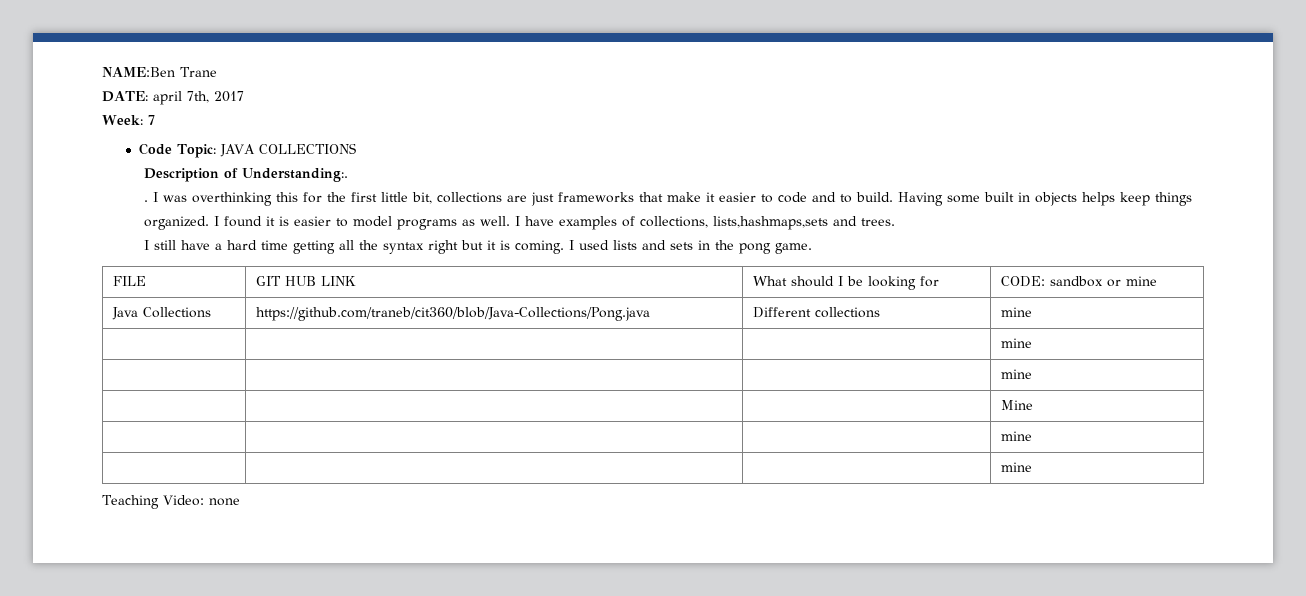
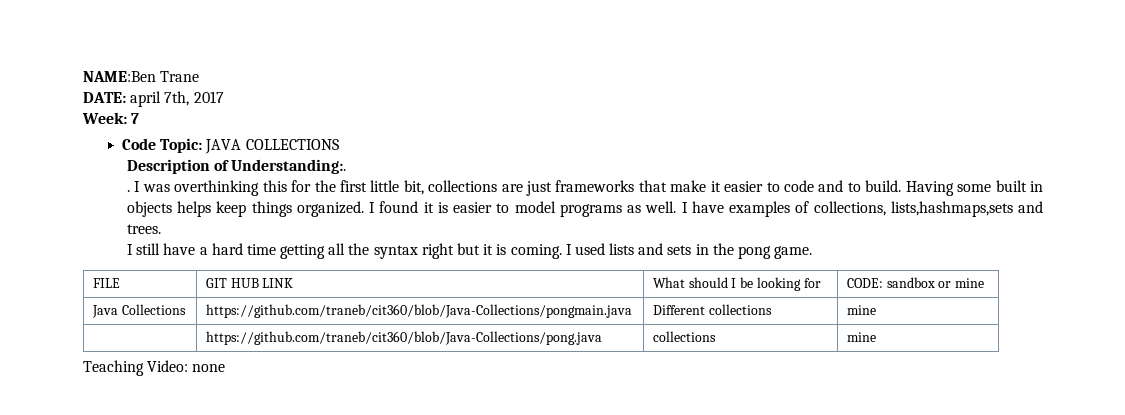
[255,307,650,321] https://github.com/traneb/cit360/blob/Java-Collections/Pong.java -> [205,304,632,318] https://github.com/traneb/cit360/blob/Java-Collections/pongmain.java
[1000,338,1032,348] [1000,369,1032,379] [1000,400,1033,410] [1000,431,1032,441] | | mine // | | | mine // | | | Mine // | | | mine // | | -> [205,331,602,345] [652,331,716,342] https://github.com/traneb/cit360/blob/Java-Collections/pong.java | collections

